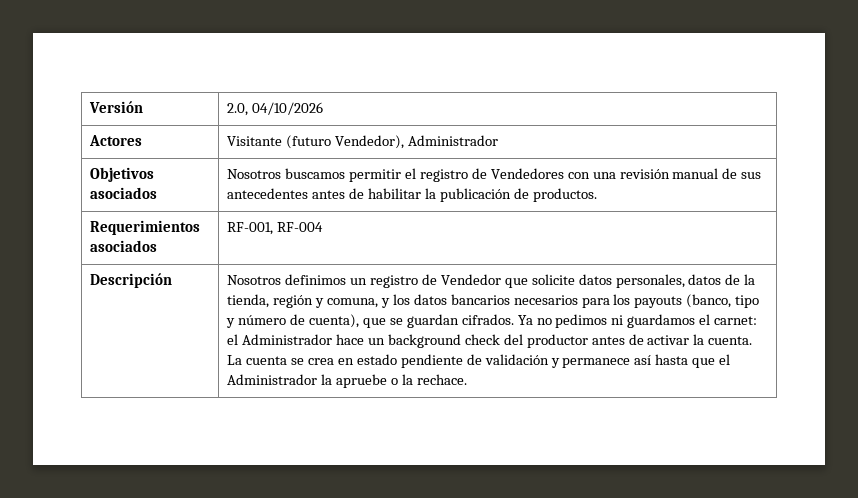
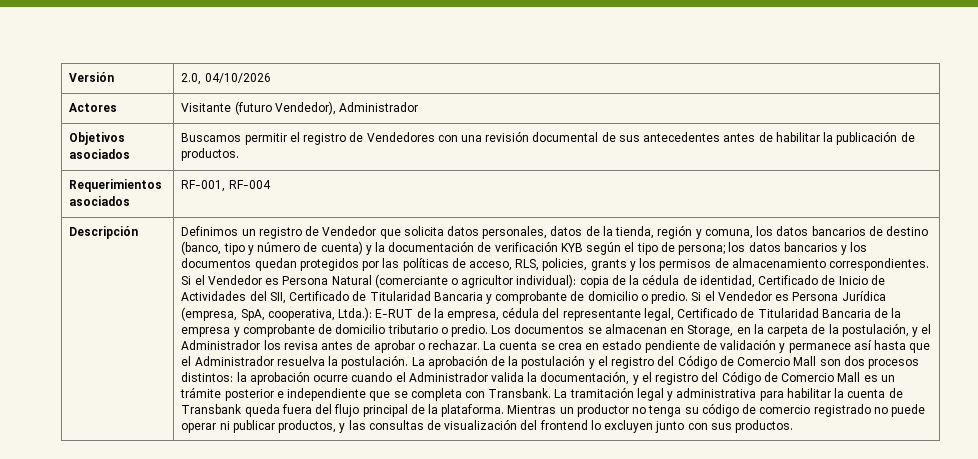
[227,168,346,179] Nosotros buscamos -> [181,133,242,142] Buscamos
[672,168,719,179] manual -> [532,132,599,142] documental
[227,274,347,285] Nosotros definimos -> [181,226,239,236] Definimos
[531,274,575,285] solicite -> [403,226,444,236] solicita
[380,294,683,308] y los datos bancarios necesarios para los payouts -> [756,226,929,236] los datos bancarios de destino
[309,314,758,328] [227,334,753,348] cuenta), que se guardan cifrados. Ya no pedimos ni guardamos el carnet: el Administrador hace un background check del productor antes de activar la cuenta. -> [320,241,868,255] [181,258,930,271] [181,274,885,288] [181,291,886,304] [181,307,902,321] [181,323,932,337] [181,340,480,353] cuenta) y la documentación de verificación KYB según el tipo de persona; los datos bancarios y los documentos quedan protegidos por las políticas de acceso, RLS, policies, grants y los permisos de almacenamiento correspondientes. Si el Vendedor es Persona Natural (comerciante o agricultor individual): copia de la cédula de identidad, Certificado de Inicio de Actividades del SII, Certificado de Titularidad Bancaria y comprobante de domicilio o predio. Si el Vendedor es Persona Jurídica (empresa, SpA, cooperativa, Ltda.): E-RUT de la empresa, cédula del representante legal, Certificado de Titularidad Bancaria de la empresa y comprobante de domicilio tributario o predio. Los documentos se almacenan en Storage, en la carpeta de la postulación, y el Administrador los revisa antes de aprobar o rechazar.
[321,374,467,388] la apruebe o la rechace. -> [276,355,920,369] [181,371,895,385] [180,387,903,401] [181,403,926,417] [181,419,794,433] resuelva la postulación. La aprobación de la postulación y el registro del Código de Comercio Mall son dos procesos distintos: la aprobación ocurre cuando el Administrador valida la documentación, y el registro del Código de Comercio Mall es un trámite posterior e independiente que se completa con Transbank. La tramitación legal y administrativa para habilitar la cuenta de Transbank queda fuera del flujo principal de la plataforma. Mientras un productor no tenga su código de comercio registrado no puede operar ni publicar productos, y las consultas de visualización del frontend lo excluyen junto con sus productos.

